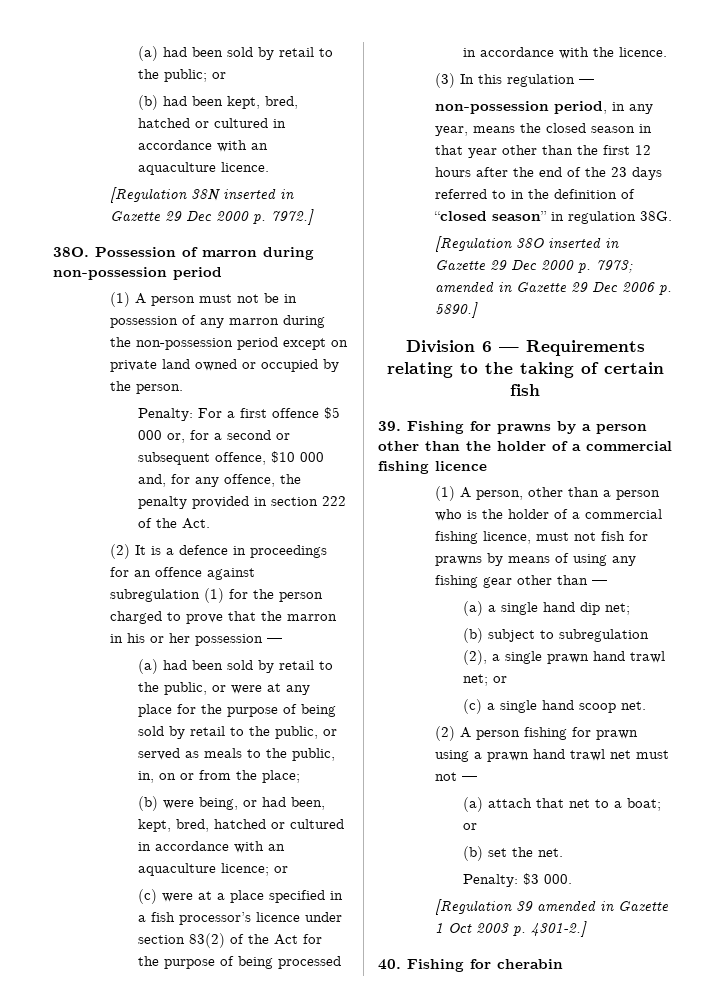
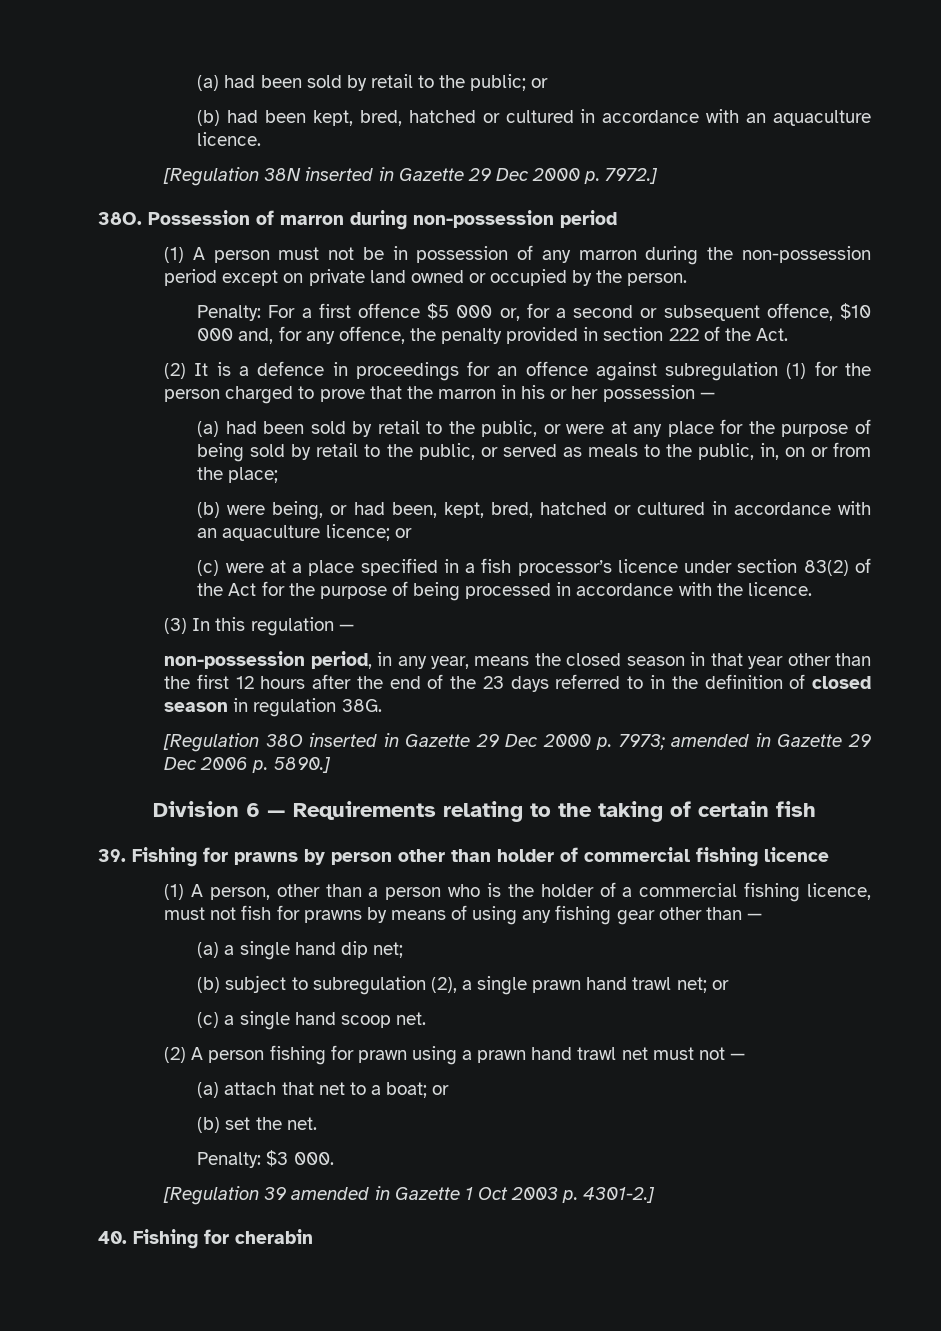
[433,211,547,221] “closed season” -> [812,676,872,689] [164,702,229,712] closed season
[582,424,591,431] a -> (325, 857) none
[466,441,581,451] the holder of a -> [497,847,578,862] holder of

